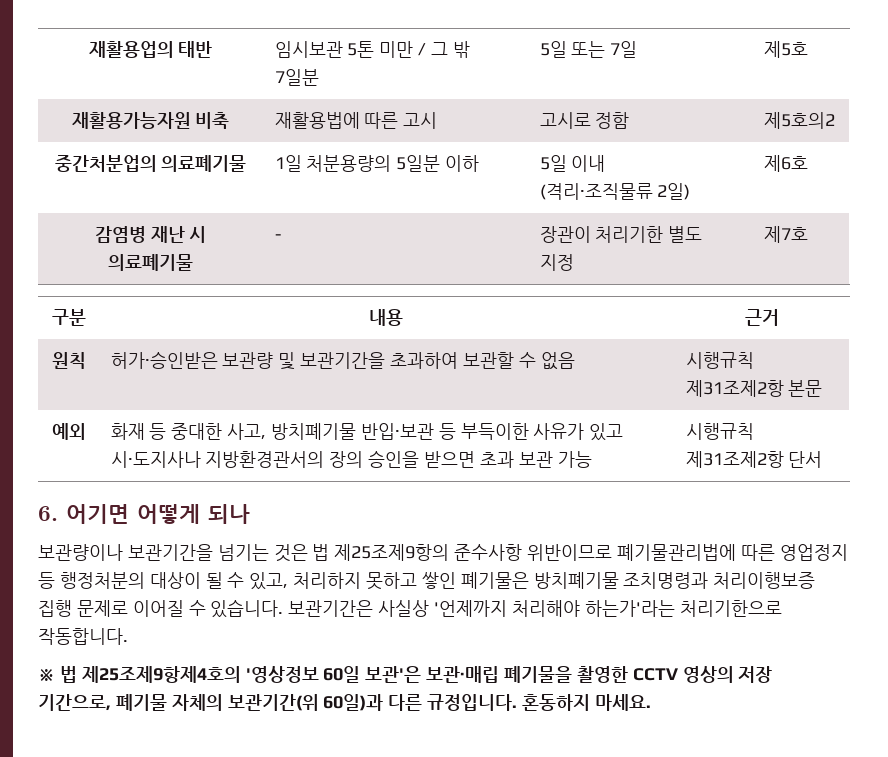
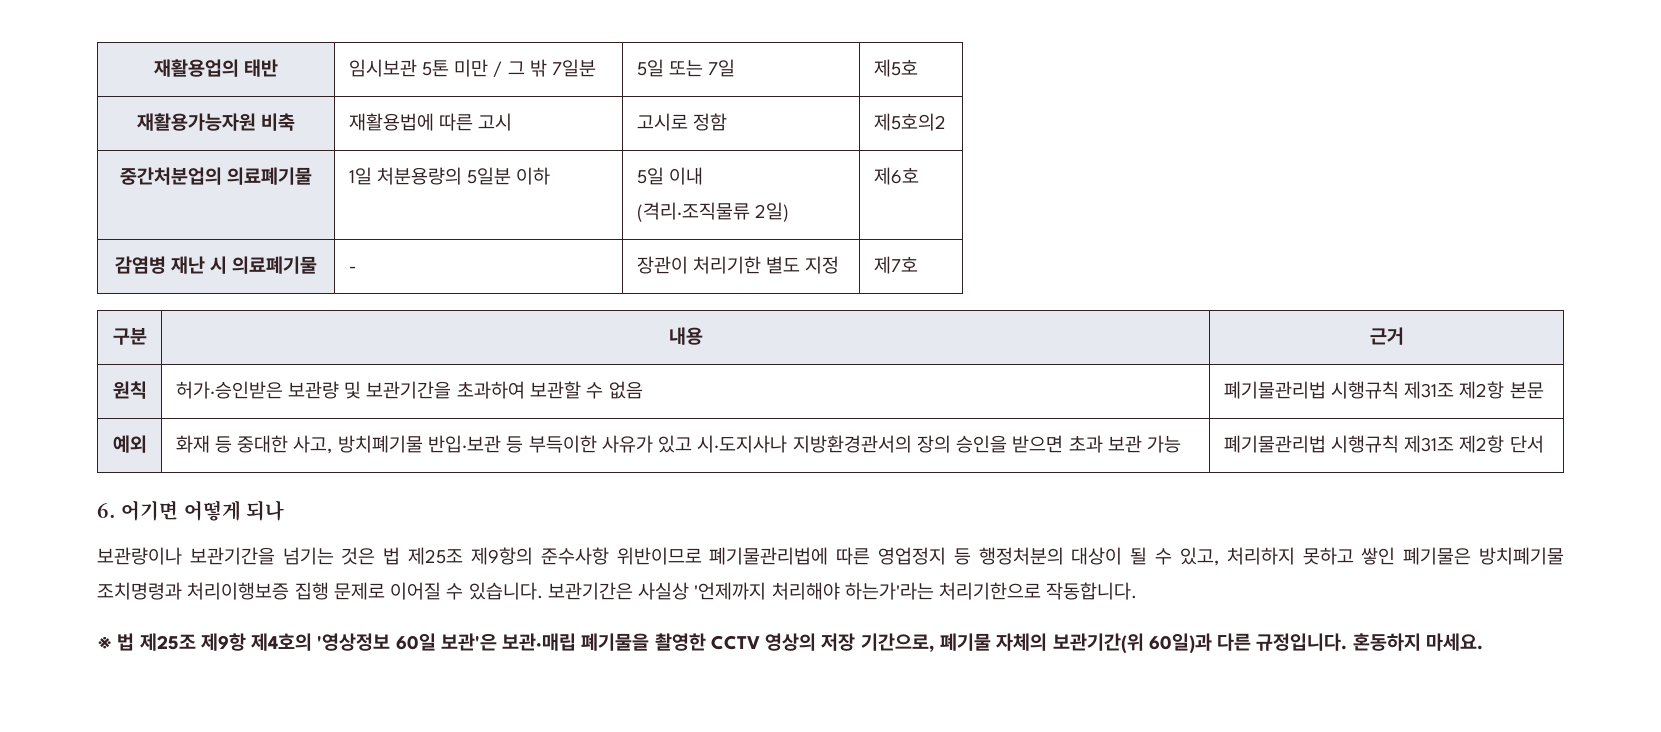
[685,352,754,369] [685,380,784,397] 시행규칙 제31조제2항 -> [1223,381,1505,399] 폐기물관리법 시행규칙 제31조 제2항
[685,423,754,440] [685,451,784,468] 시행규칙 제31조제2항 -> [1223,435,1505,453] 폐기물관리법 시행규칙 제31조 제2항
[334,544,450,561] 제25조제9항의 -> [408,547,533,565] 제25조 제9항의
[81,666,241,683] 제25조제9항제4호의 -> [139,633,313,651] 제25조 제9항 제4호의

